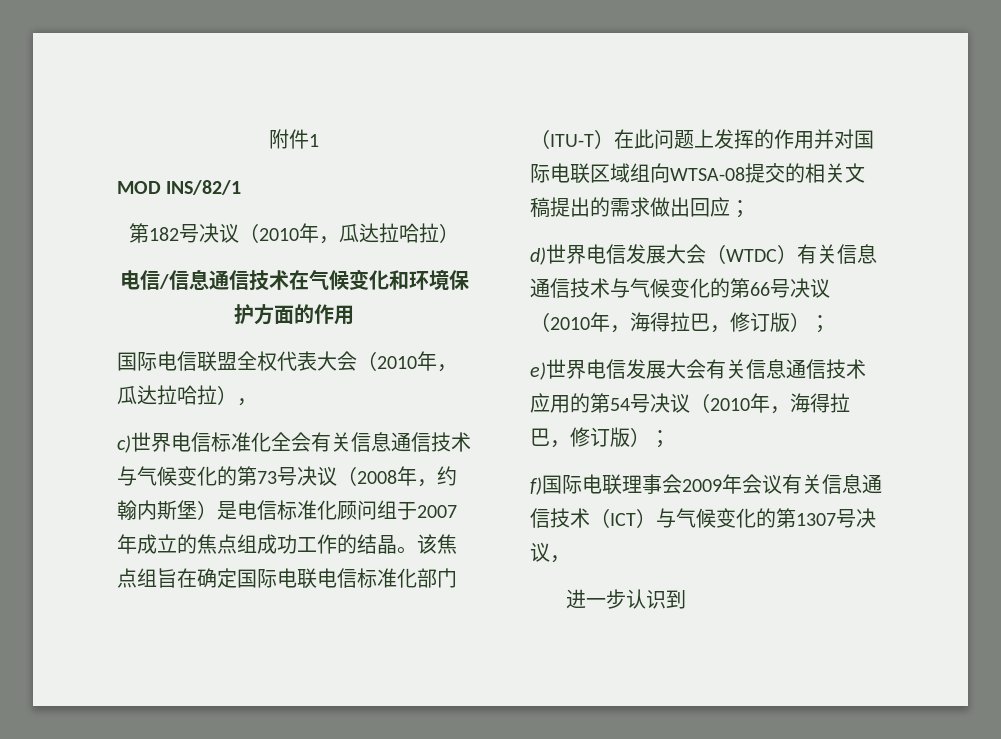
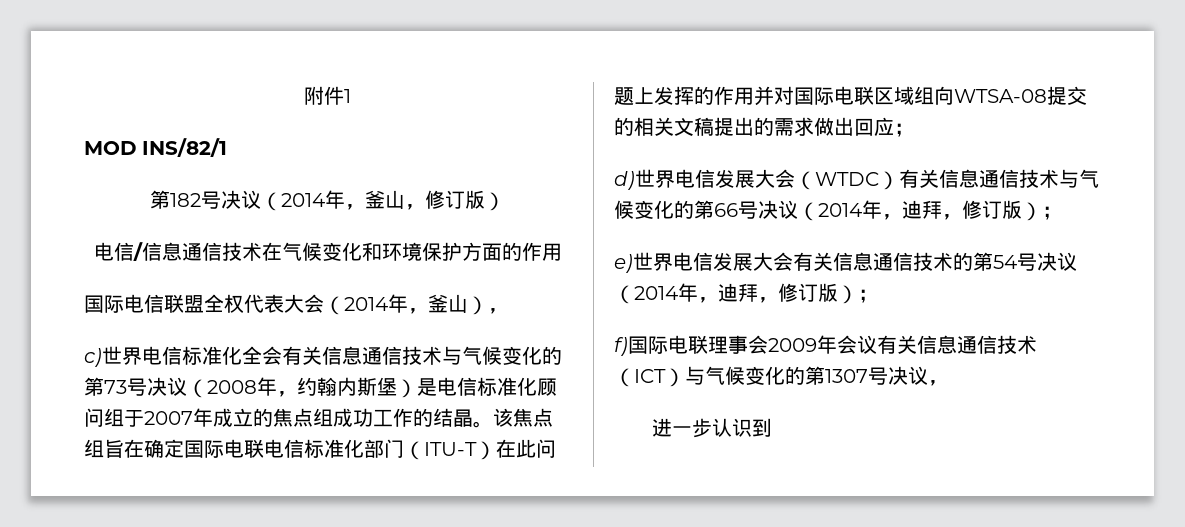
[259,223,439,244] 2010年，瓜达拉哈拉 -> [281,190,485,210] 2014年，釜山，修订版
[377,351,457,372] [117,385,217,405] 2010年，瓜达拉哈拉 -> [344,294,468,314] 2014年，釜山
[550,312,710,333] 2010年，海得拉巴 -> [818,200,942,220] 2014年，迪拜
[530,393,570,413] 应用 -> (953, 261) none
[710,393,850,414] [530,428,550,446] 2010年，海得拉巴 -> [634,283,758,303] 2014年，迪拜

